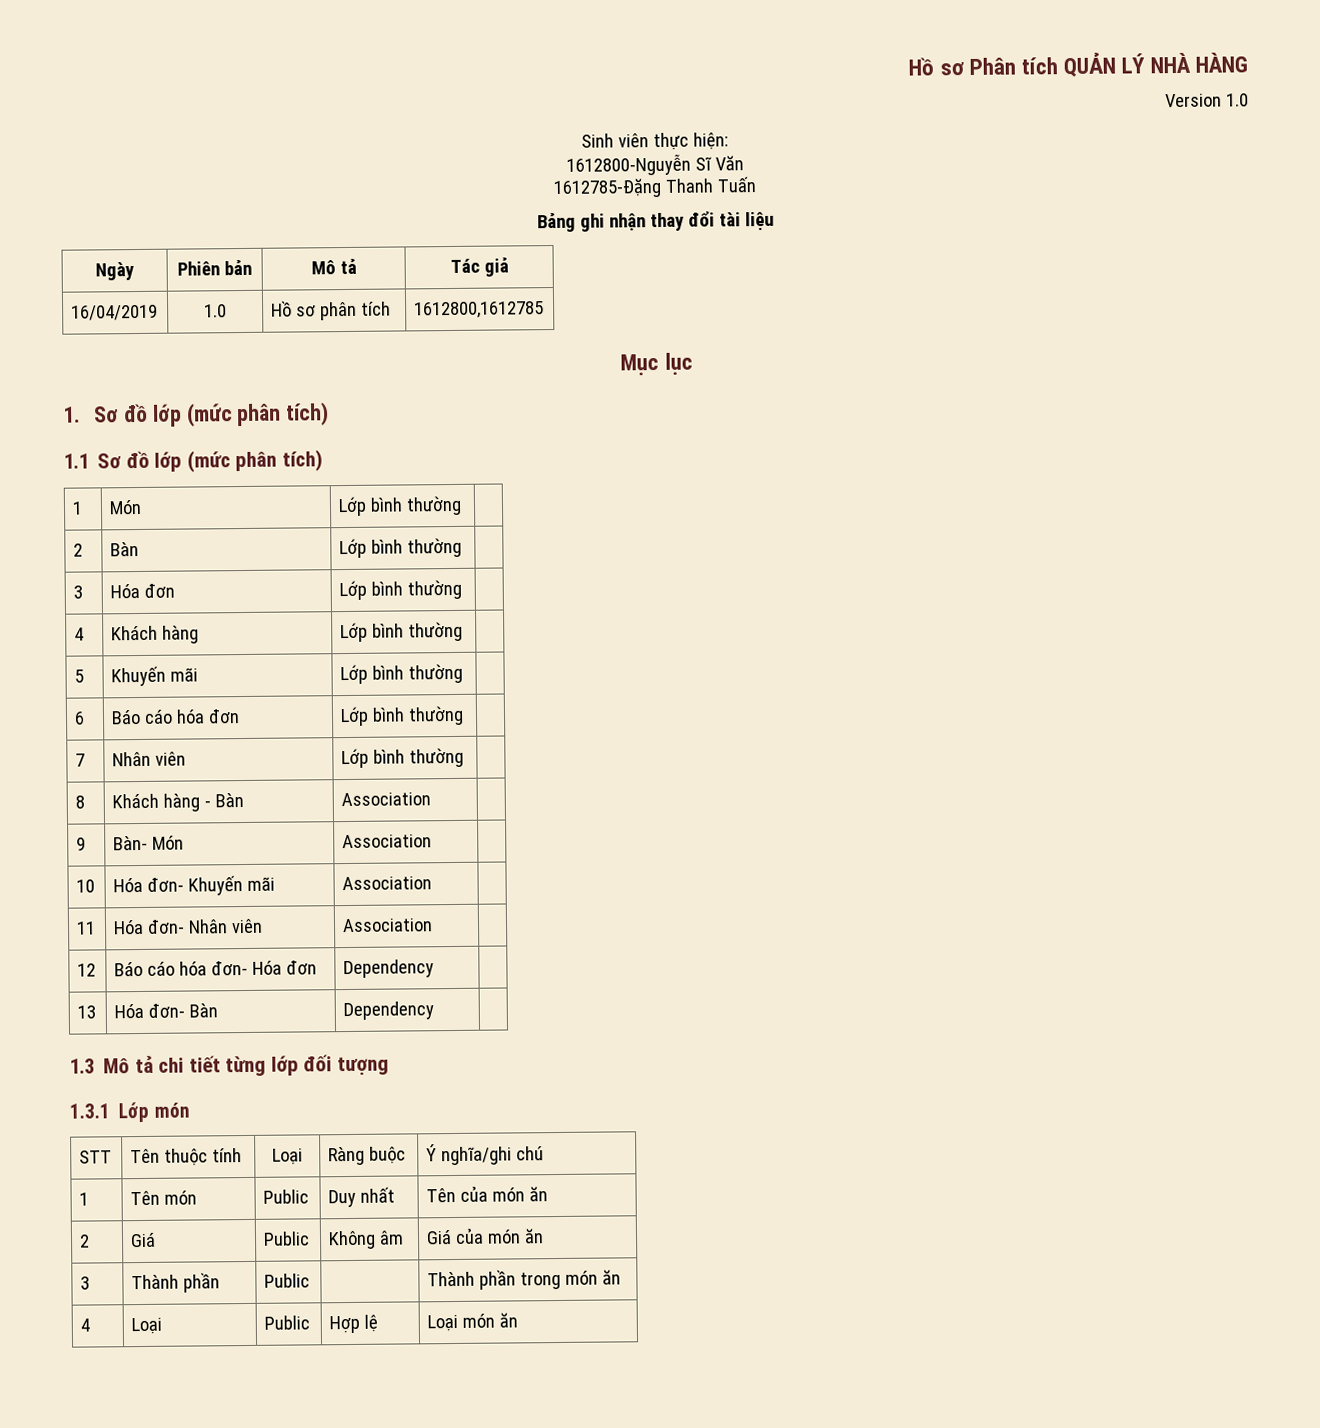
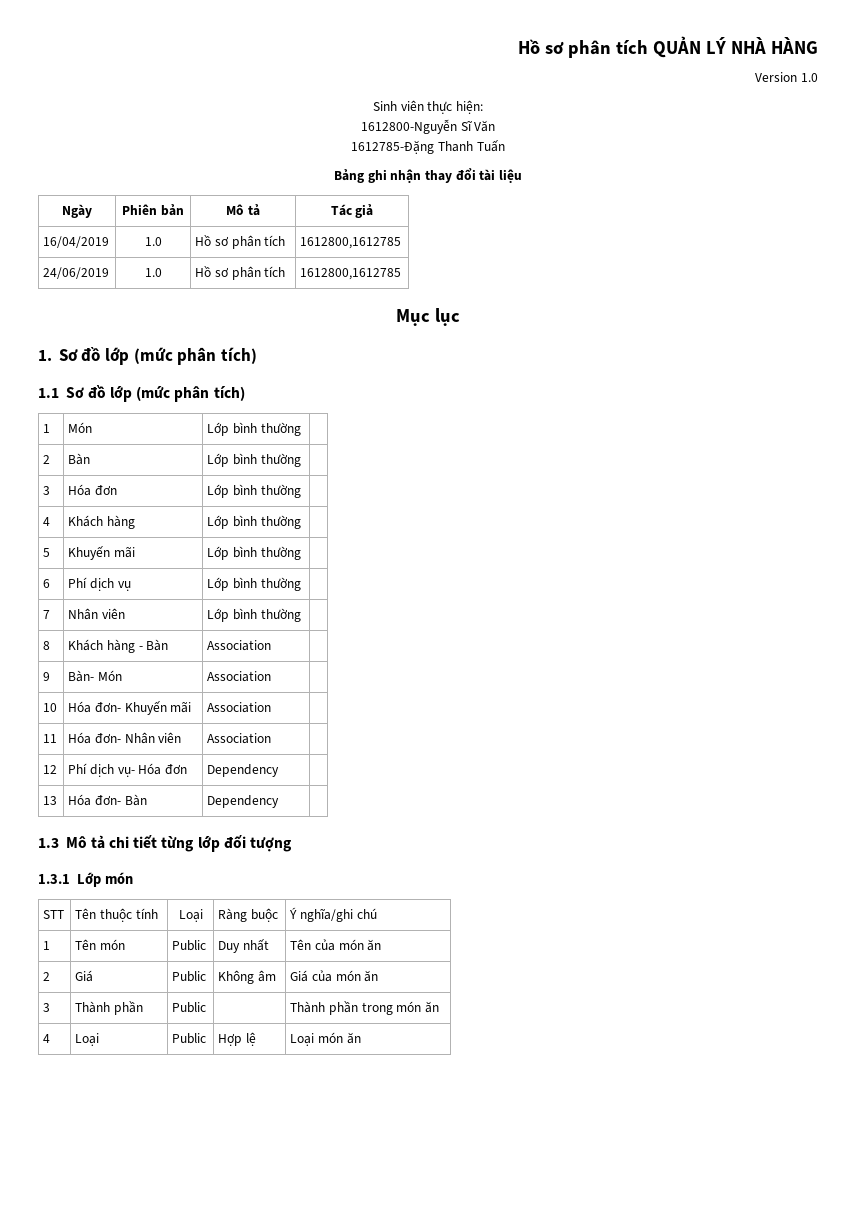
[908,57,1016,76] Hồ sơ Phân -> [518,39,612,58] Hồ sơ phân
(545, 310) none -> [43,267,110,279] [144,268,162,277] [195,266,286,280] [300,268,402,280] // 24/06/2019 | 1.0 | Hồ sơ phân tích | 1612800,1612785
[111,709,241,725] Báo cáo hóa đơn -> [68,577,131,591] Phí dịch vụ
[114,960,249,977] Báo cáo hóa đơn- -> [68,763,135,777] Phí dịch vụ-

